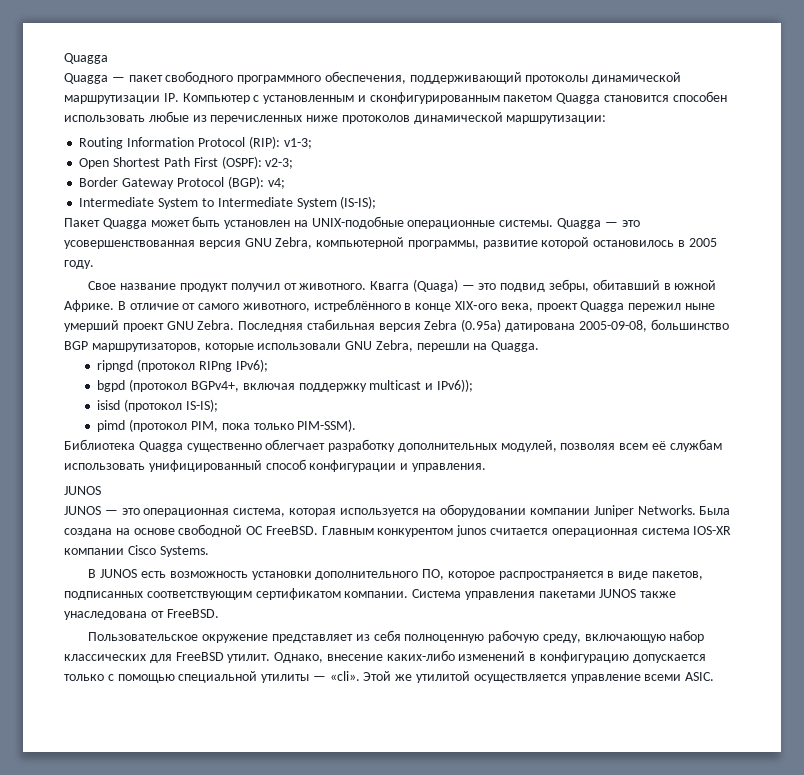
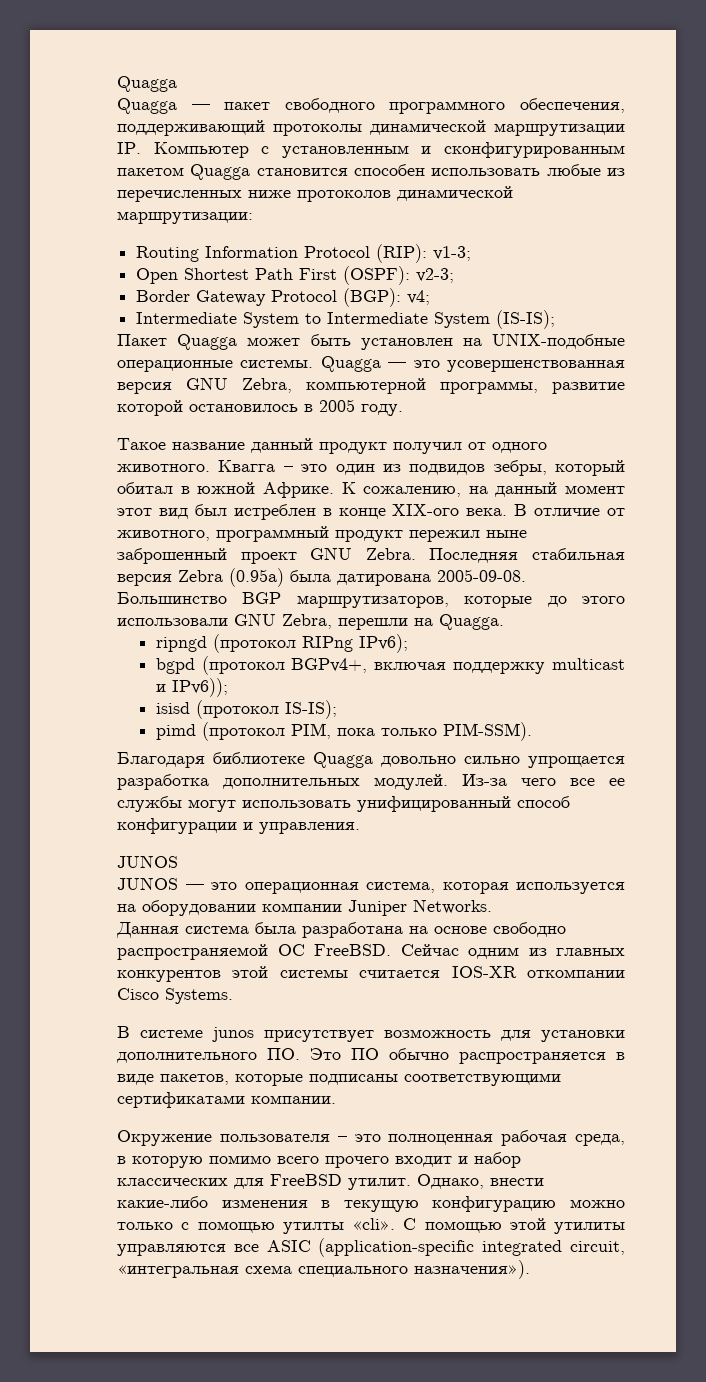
[88,281,177,290] Свое название -> [117,438,313,453] Такое название данный
(297, 286) none -> [492,442,547,453] одного
[412,279,717,292] [64,299,625,312] (Quaga) — это подвид зебры, обитавший в южной Африке. В отличие от самого животного, истреблённого в конце XIX‐ого века, проект Quagga -> [283,460,625,476] [117,482,625,498] [117,504,625,520] [117,526,403,542] – это один из подвидов зебры, который обитал в южной Африке. К сожалению, на данный момент этот вид был истреблен в конце XIX‐ого века. В отличие от животного, программный продукт
[64,320,119,332] умерший -> [117,548,227,564] заброшенный
[505,319,729,332] датирована 2005-09-08, большинство -> [290,569,526,586] [117,592,227,604] была датирована 2005-09-08. Большинство
(254, 347) none -> [547,596,625,607] до этого
[64,439,722,452] Библиотека Quagga существенно облегчает разработку дополнительных модулей, позволяя всем её службам -> [117,752,625,768] [117,774,625,790] [117,796,236,812] Благодаря библиотеке Quagga довольно сильно упрощается разработка дополнительных модулей. Из-за чего все ее службы могут
[699,506,731,515] [64,524,732,537] [64,545,209,557] [88,569,704,580] [64,588,677,600] [64,609,219,620] [88,630,666,643] Была создана на основе свободной ОС FreeBSD. Главным конкурентом junos считается операционная система IOS-XR компании Cisco Systems. // В JUNOS есть возможность установки дополнительного ПО, которое распространяется в виде пакетов, подписанных соответствующим сертификатом компании. Система управления пакетами JUNOS также унаследована от FreeBSD. // Пользовательское окружение представляет из себя полноценную рабочую среду, включающую -> [116,922,566,938] [117,944,625,960] [117,966,625,982] [117,988,233,1004] [117,1026,625,1042] [117,1048,625,1064] [117,1073,561,1086] [117,1092,336,1108] [117,1130,625,1146] [117,1155,468,1168] // Данная система была разработана на основе свободно распространяемой ОС FreeBSD. Сейчас одним из главных конкурентов этой системы считается IOS-XR откомпании Cisco Systems. // В системе junos присутствует возможность для установки дополнительного ПО. Это ПО обычно распространяется в виде пакетов, которые подписаны соответствующими сертификатами компании. // Окружение пользователя – это полноценная рабочая среда, в которую помимо всего прочего входит и
[326,650,706,663] [64,671,715,683] внесение каких-либо изменений в конфигурацию допускается только с помощью специальной утилиты — «cli». Этой же утилитой осуществляется управление всеми ASIC. -> [490,1178,544,1186] [117,1196,625,1212] [117,1218,625,1234] [117,1238,625,1257] [117,1260,530,1279] внести какие-либо изменения в текущую конфигурацию можно только с помощью утилты «cli». С помощью этой утилиты управляются все ASIC (application-specific integrated circuit, «интегральная схема специального назначения»).

